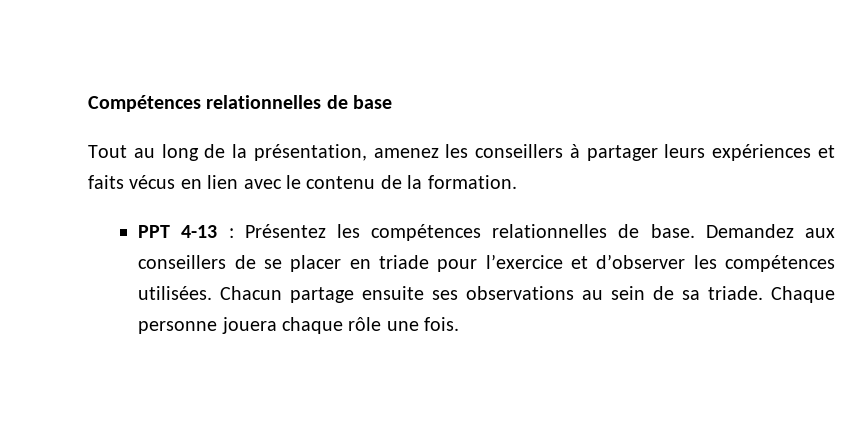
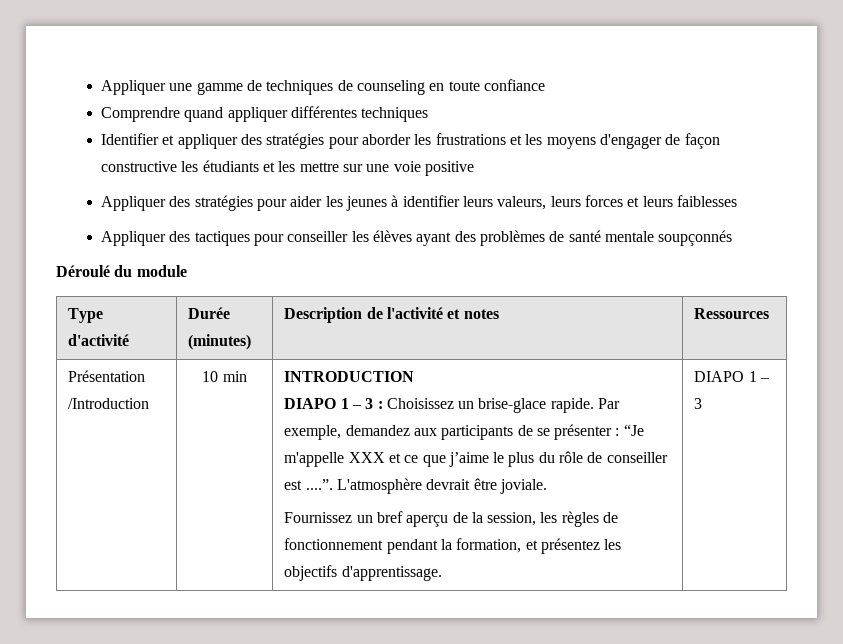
[88,95,393,112] [88,144,835,161] [88,175,517,189] [138,224,835,241] [138,254,835,272] [138,286,835,303] [138,317,460,334] Compétences relationnelles de base // Tout au long de la présentation, amenez les conseillers à partager leurs expériences et faits vécus en lien avec le contenu de la formation. // PPT 4-13 : Présentez les compétences relationnelles de base. Demandez aux conseillers de se placer en triade pour l’exercice et d’observer les compétences utilisées. Chacun partage ensuite ses observations au sein de sa triade. Chaque personne jouera chaque rôle une fois. -> [101,79,545,95] [101,106,429,122] [101,133,720,149] [101,160,474,176] [101,195,737,211] [101,230,733,246] [56,265,187,277] [68,308,104,323] [68,334,130,346] [188,307,231,319] [188,334,252,350] [284,307,499,323] [694,308,770,319] [68,370,146,382] [68,398,150,409] [202,371,247,382] [284,371,415,382] [284,398,621,413] [284,424,644,440] [284,451,668,467] [284,478,547,494] [284,511,619,527] [284,538,622,554] [284,565,442,581] [694,371,770,382] [694,398,703,409] Appliquer une gamme de techniques de counseling en toute confiance // Comprendre quand appliquer différentes techniques // Identifier et appliquer des stratégies pour aborder les frustrations et les moyens d'engager de façon constructive les étudiants et les mettre sur une voie positive // Appliquer des stratégies pour aider les jeunes à identifier leurs valeurs, leurs forces et leurs faiblesses // Appliquer des tactiques pour conseiller les élèves ayant des problèmes de santé mentale soupçonnés // Déroulé du module // Type d'activité | Durée (minutes) | Description de l'activité et notes | Ressources // Présentation /Introduction | 10 min | INTRODUCTION // DIAPO 1 – 3 : Choisissez un brise-glace rapide. Par exemple, demandez aux participants de se présenter : “Je m'appelle XXX et ce que j’aime le plus du rôle de conseiller est ....”. L'atmosphère devrait être joviale. // Fournissez un bref aperçu de la session, les règles de fonctionnement pendant la formation, et présentez les objectifs d'apprentissage. | DIAPO 1 – 3

